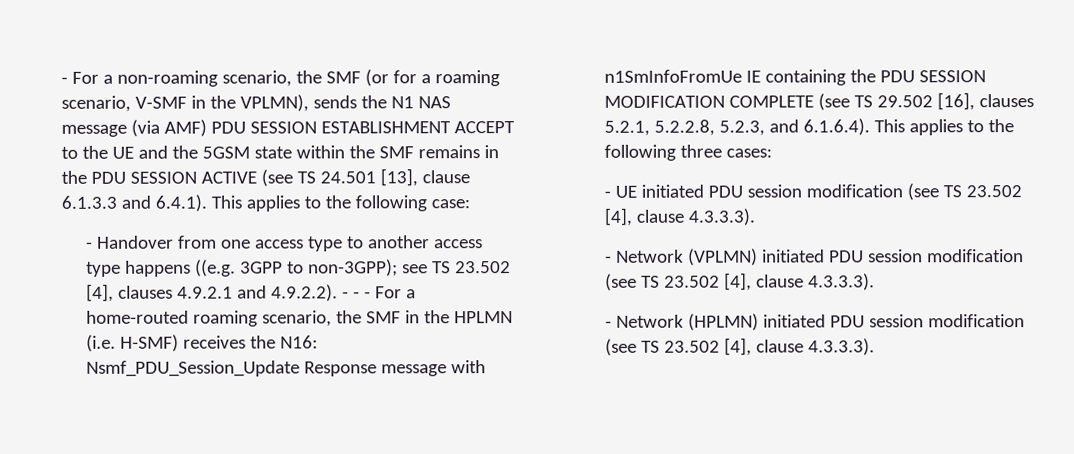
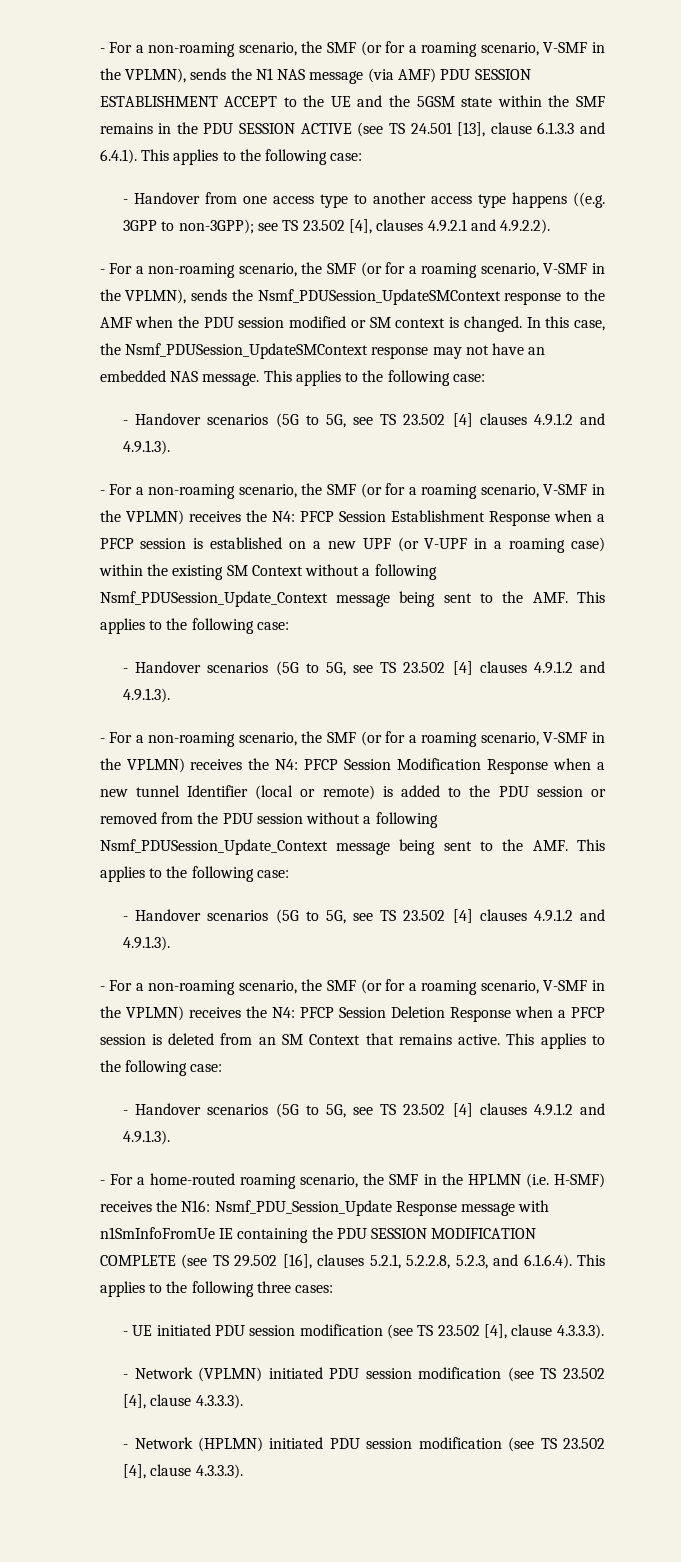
[342,291,361,299] - - -> [99,262,605,278] [99,289,605,305] [99,316,606,332] [99,343,546,359] [99,370,486,386] [123,413,605,428] [123,440,171,455] [99,483,605,499] [99,510,606,526] [99,537,605,553] [98,564,437,580] [99,591,605,607] [99,618,289,634] [123,661,605,676] [123,688,171,703] [99,731,605,747] [99,758,605,774] [99,785,607,800] [99,812,438,828] [99,839,605,855] [99,866,289,882] [123,909,605,924] [123,936,171,951] [99,979,605,995] [99,1006,605,1022] [99,1033,605,1049] [99,1060,223,1076] [123,1103,605,1118] [123,1130,171,1145] // - For a non-roaming scenario, the SMF (or for a roaming scenario, V-SMF in the VPLMN), sends the Nsmf_PDUSession_UpdateSMContext response to the AMF when the PDU session modified or SM context is changed. In this case, the Nsmf_PDUSession_UpdateSMContext response may not have an embedded NAS message. This applies to the following case: // - Handover scenarios (5G to 5G, see TS 23.502 [4] clauses 4.9.1.2 and 4.9.1.3). // - For a non-roaming scenario, the SMF (or for a roaming scenario, V-SMF in the VPLMN) receives the N4: PFCP Session Establishment Response when a PFCP session is established on a new UPF (or V-UPF in a roaming case) within the existing SM Context without a following Nsmf_PDUSession_Update_Context message being sent to the AMF. This applies to the following case: // - Handover scenarios (5G to 5G, see TS 23.502 [4] clauses 4.9.1.2 and 4.9.1.3). // - For a non-roaming scenario, the SMF (or for a roaming scenario, V-SMF in the VPLMN) receives the N4: PFCP Session Modification Response when a new tunnel Identifier (local or remote) is added to the PDU session or removed from the PDU session without a following Nsmf_PDUSession_Update_Context message being sent to the AMF. This applies to the following case: // - Handover scenarios (5G to 5G, see TS 23.502 [4] clauses 4.9.1.2 and 4.9.1.3). // - For a non-roaming scenario, the SMF (or for a roaming scenario, V-SMF in the VPLMN) receives the N4: PFCP Session Deletion Response when a PFCP session is deleted from an SM Context that remains active. This applies to the following case: // - Handover scenarios (5G to 5G, see TS 23.502 [4] clauses 4.9.1.2 and 4.9.1.3). //

